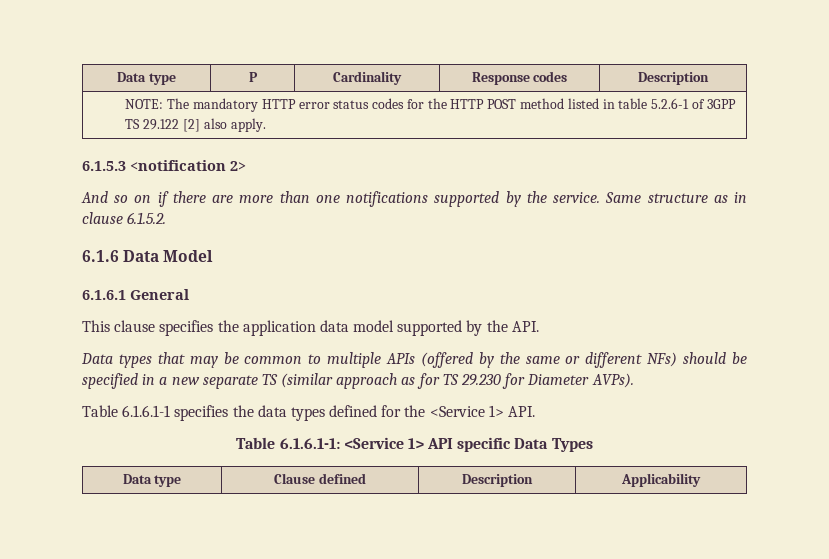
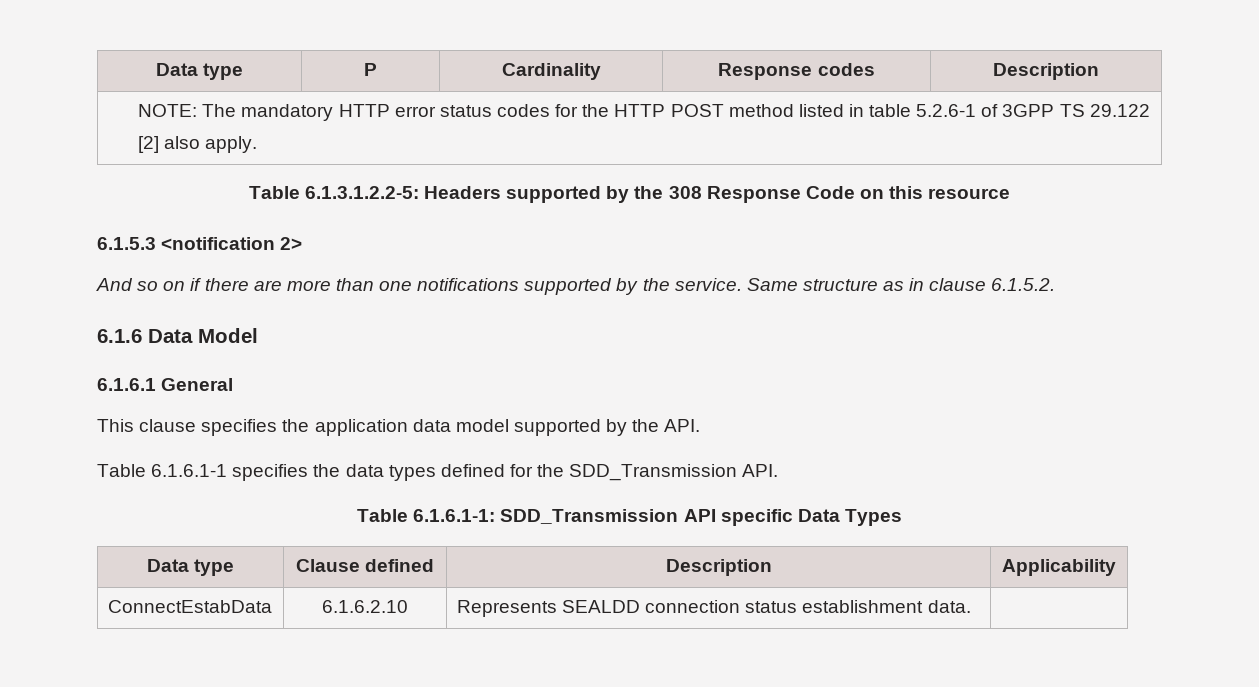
(266, 125) none -> [248,186,1011,203] // Table 6.1.3.1.2.2-5: Headers supported by the 308 Response Code on this resource
[81,352,747,368] [82,373,634,389] // Data types that may be common to multiple APIs (offered by the same or different NFs) should be specified in a new separate TS (similar approach as for TS 29.230 for Diameter AVPs). -> (701, 425) none
[429,405,504,417] <Service 1> -> [569,464,738,481] SDD_Transmission
[343,437,424,449] <Service 1> -> [500,509,679,524] SDD_Transmission
(701, 480) none -> [107,600,272,613] [322,600,408,613] [456,600,971,617] // ConnectEstabData | 6.1.6.2.10 | Represents SEALDD connection status establishment data. |

